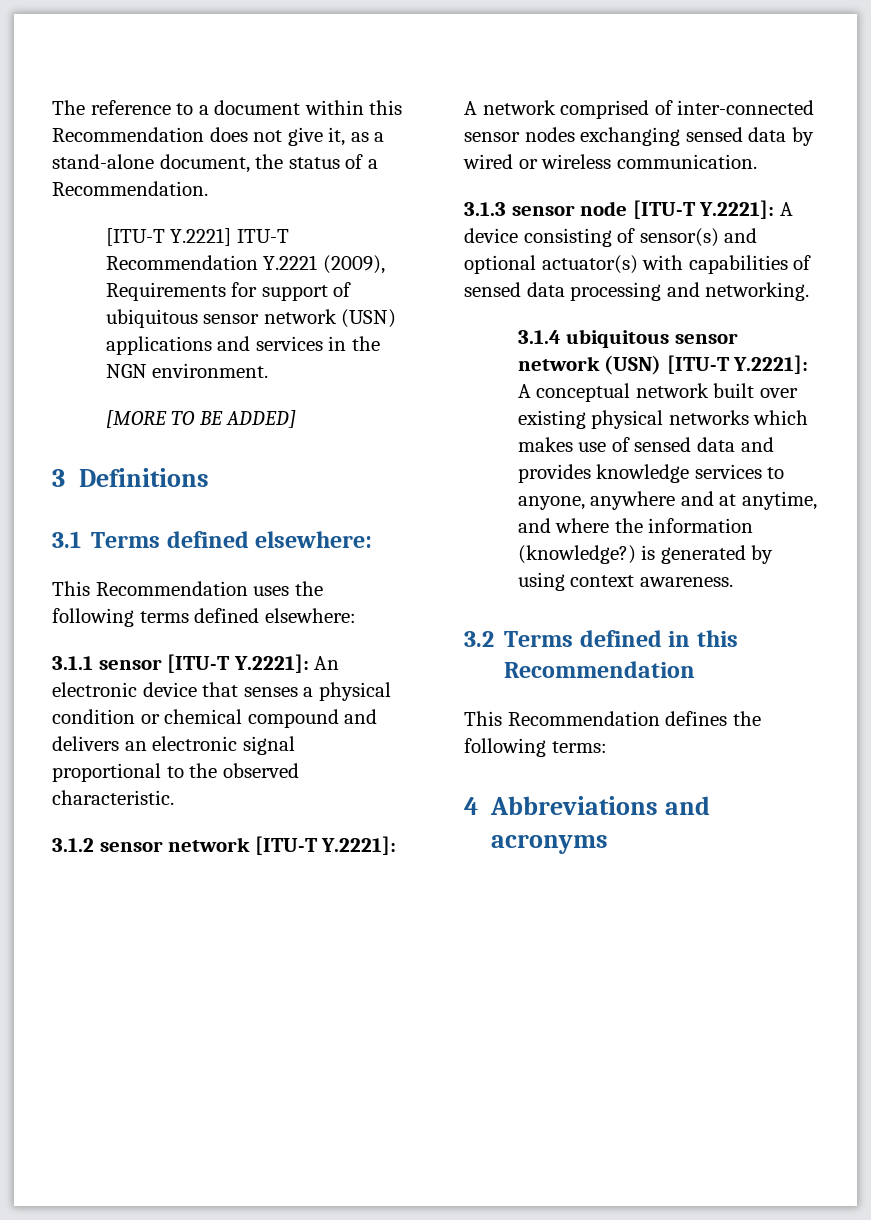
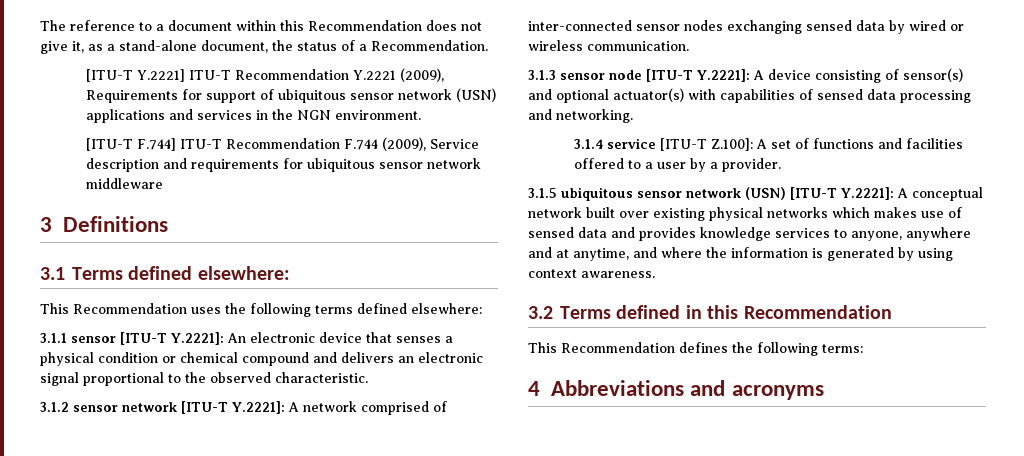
[105,410,297,428] [MORE TO BE ADDED] -> [86,137,480,151] [86,158,482,172] [86,178,164,189] [ITU-T F.744] ITU-T Recommendation F.744 (2009), Service description and requirements for ubiquitous sensor network middleware
(561, 337) none -> [607,138,964,151] [574,158,782,172] [528,188,557,198] service [ITU-T Z.100]: A set of functions and facilities offered to a user by a provider. // 3.1.5
[517,545,636,564] (knowledge?) -> (808, 252) none

